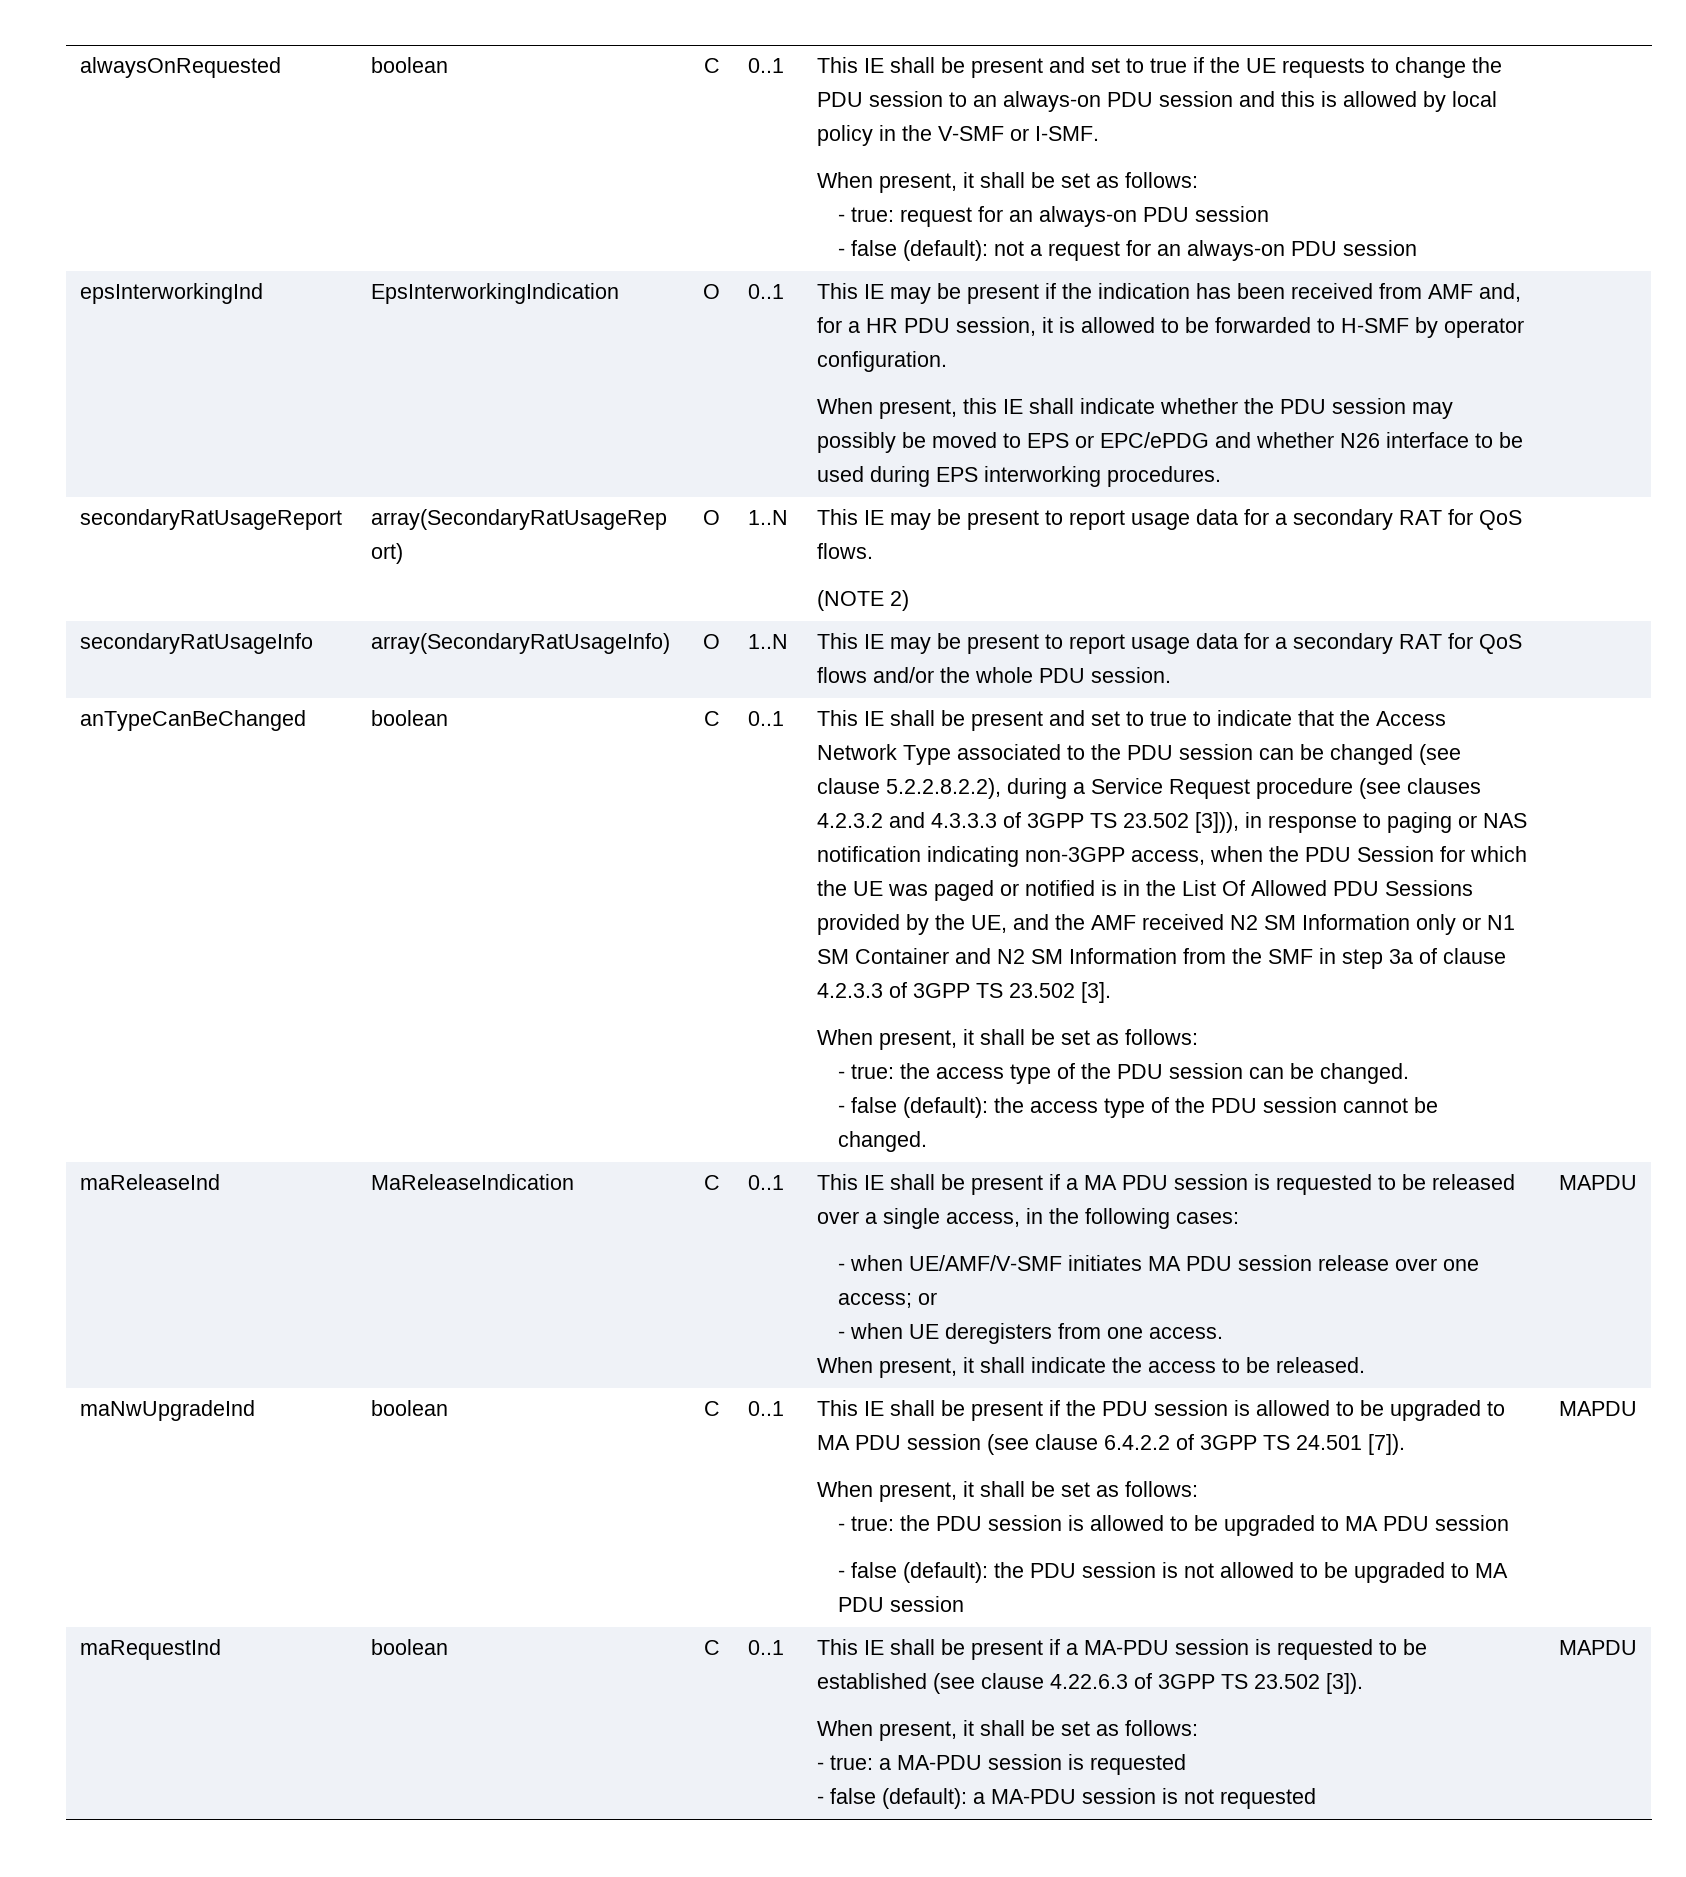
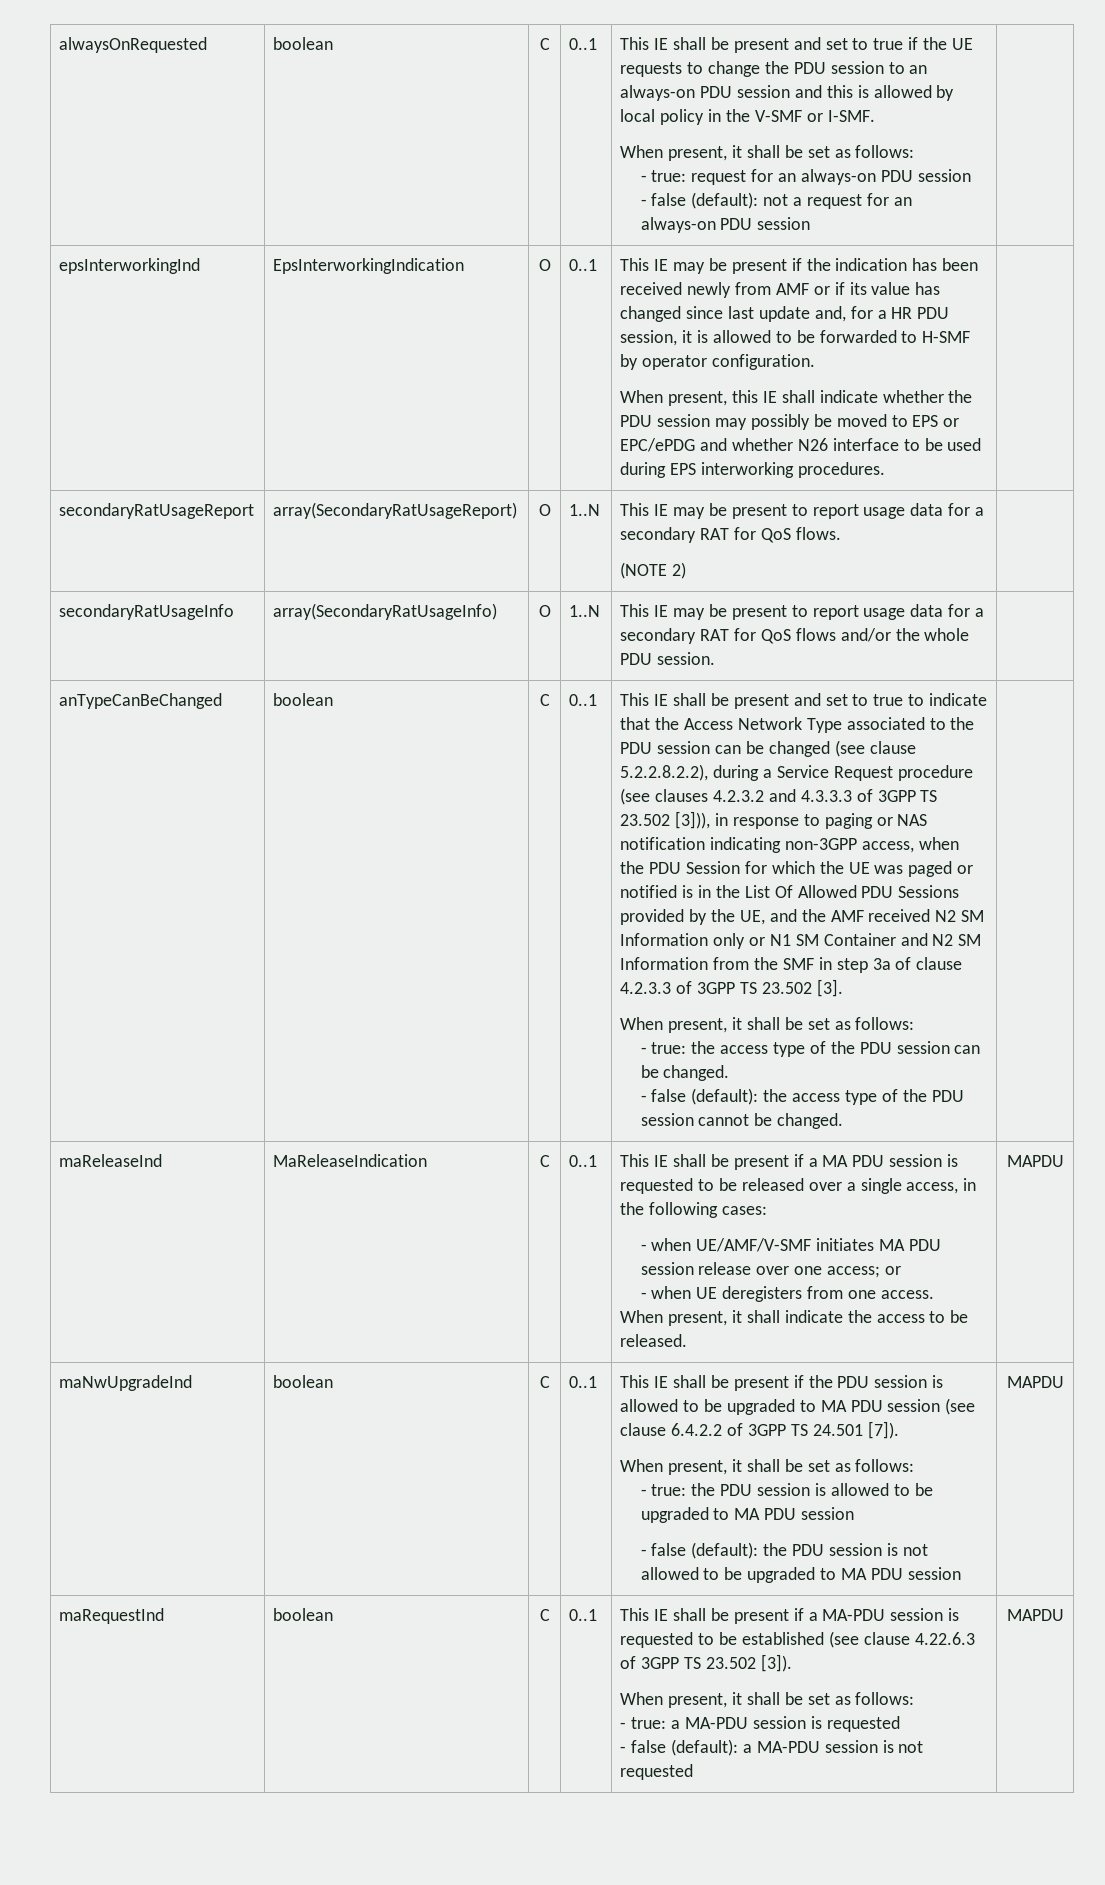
(1374, 291) none -> [687,282,732,298] newly
(1474, 291) none -> [813,282,941,295] [620,306,811,322] or if its value has changed since last update

